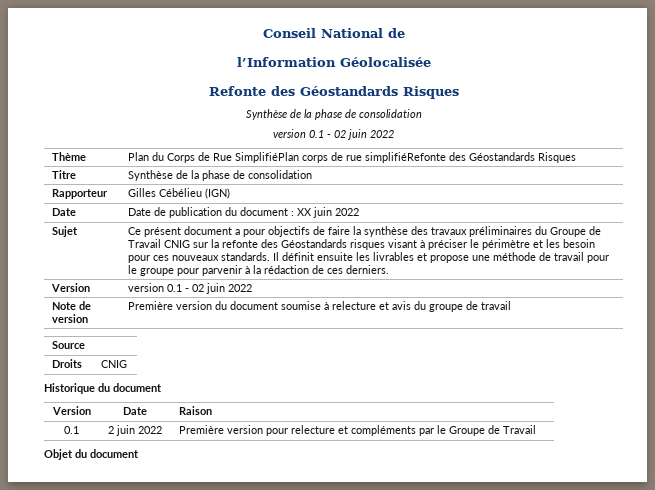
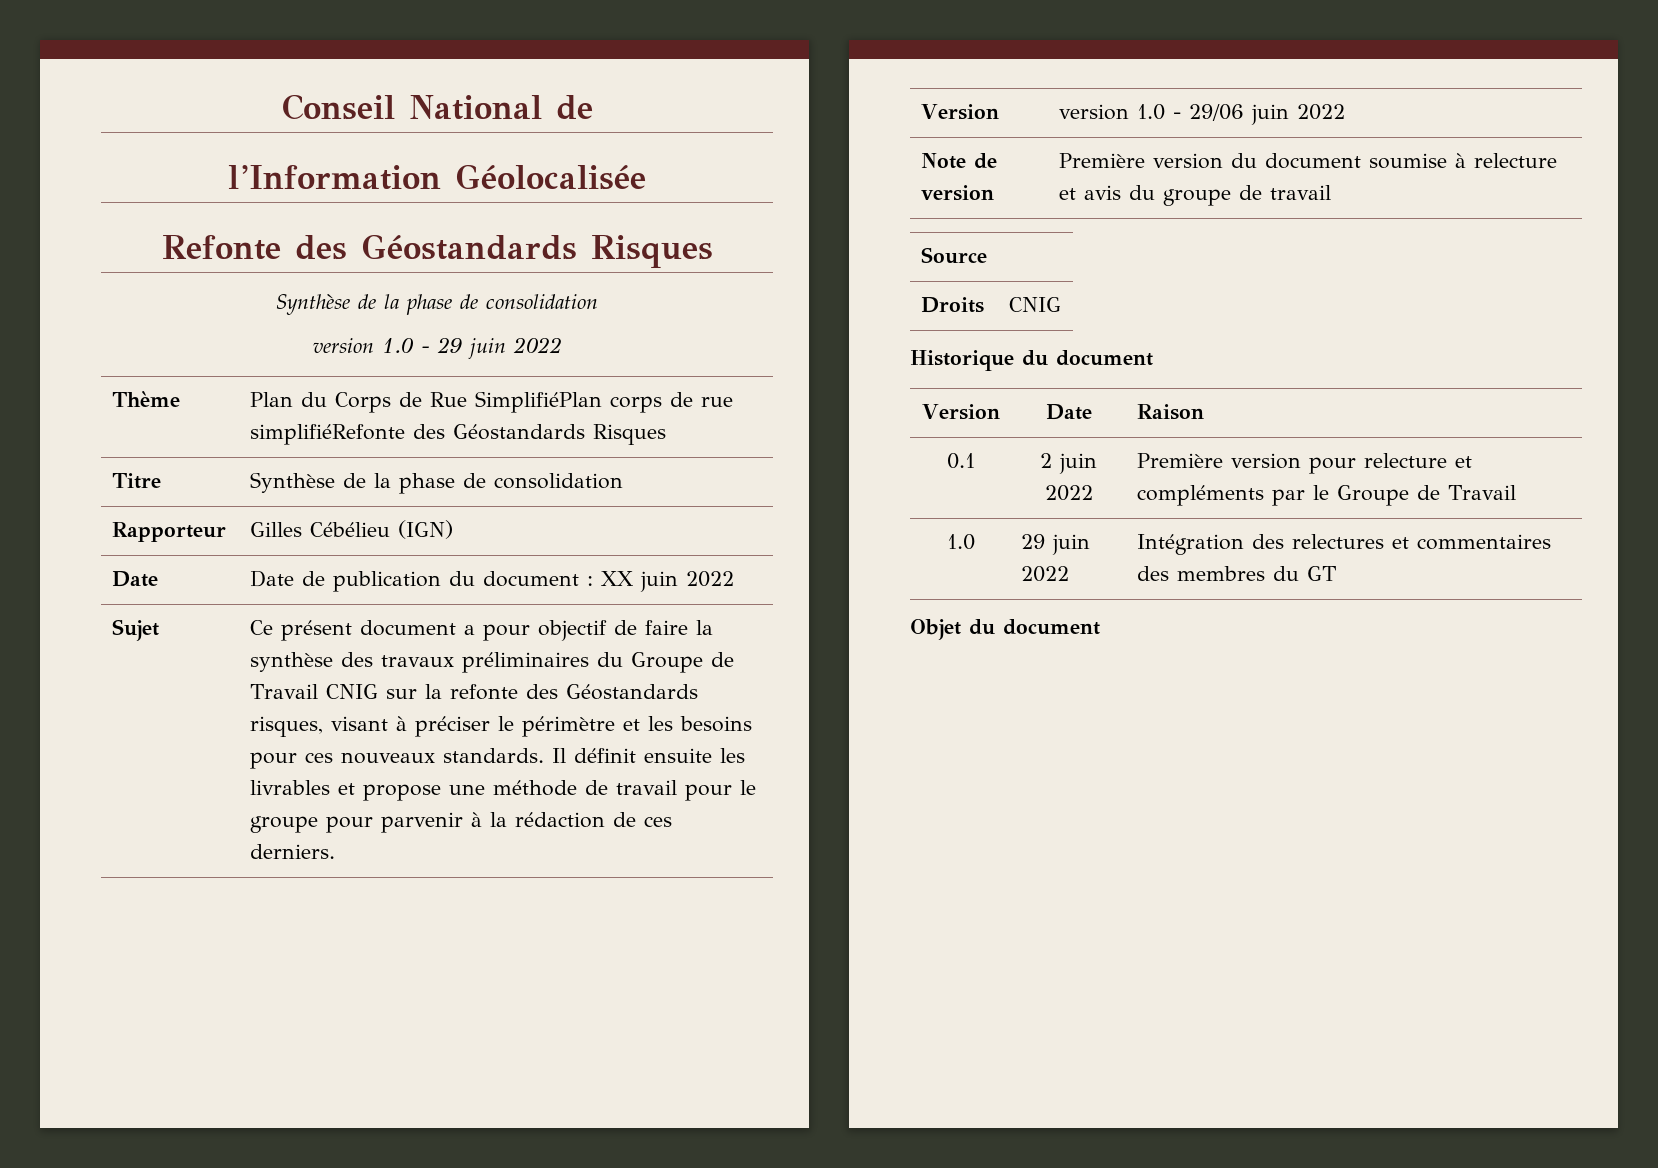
[309,130,346,138] 0.1 - 02 -> [381,337,462,353] 1.0 - 29
[267,226,310,237] objectifs -> [537,620,607,641] objectif
[349,239,385,250] risques -> [249,716,323,737] risques,
[562,239,595,248] besoin -> [679,716,752,732] besoins
[166,284,204,292] 0.1 - 02 -> [1136,104,1244,121] 1.0 - 29/06
(536, 429) none -> [946,534,975,550] [1020,534,1090,555] [1020,566,1069,582] [1136,534,1551,555] [1136,566,1336,581] // 1.0 | 29 juin 2022 | Intégration des relectures et commentaires des membres du GT

